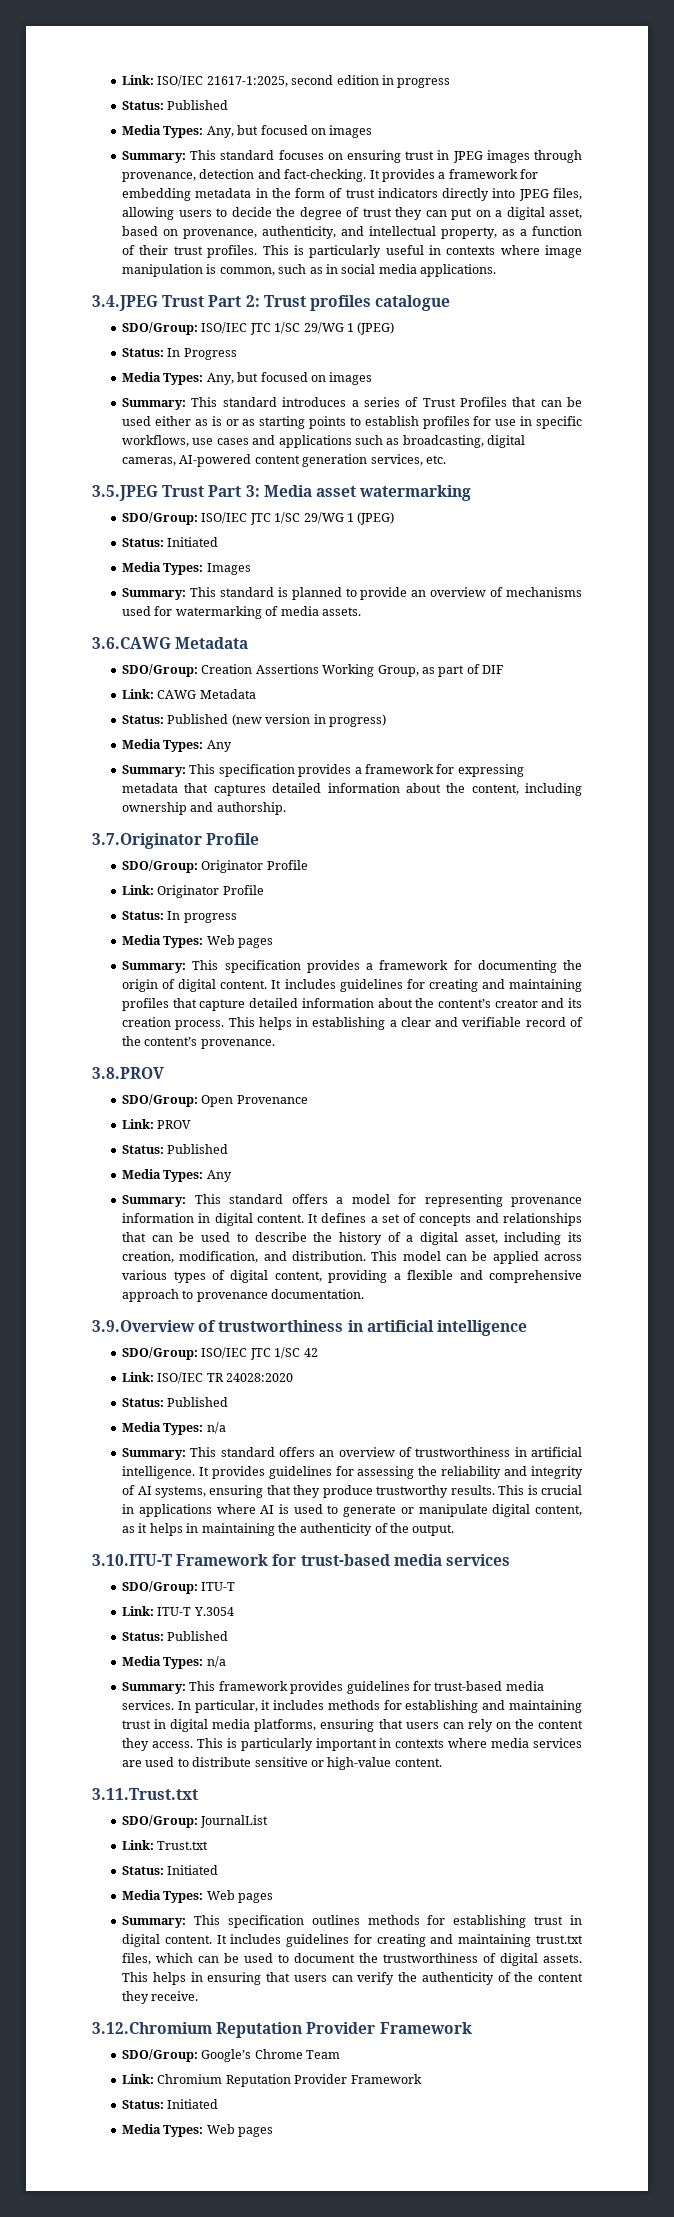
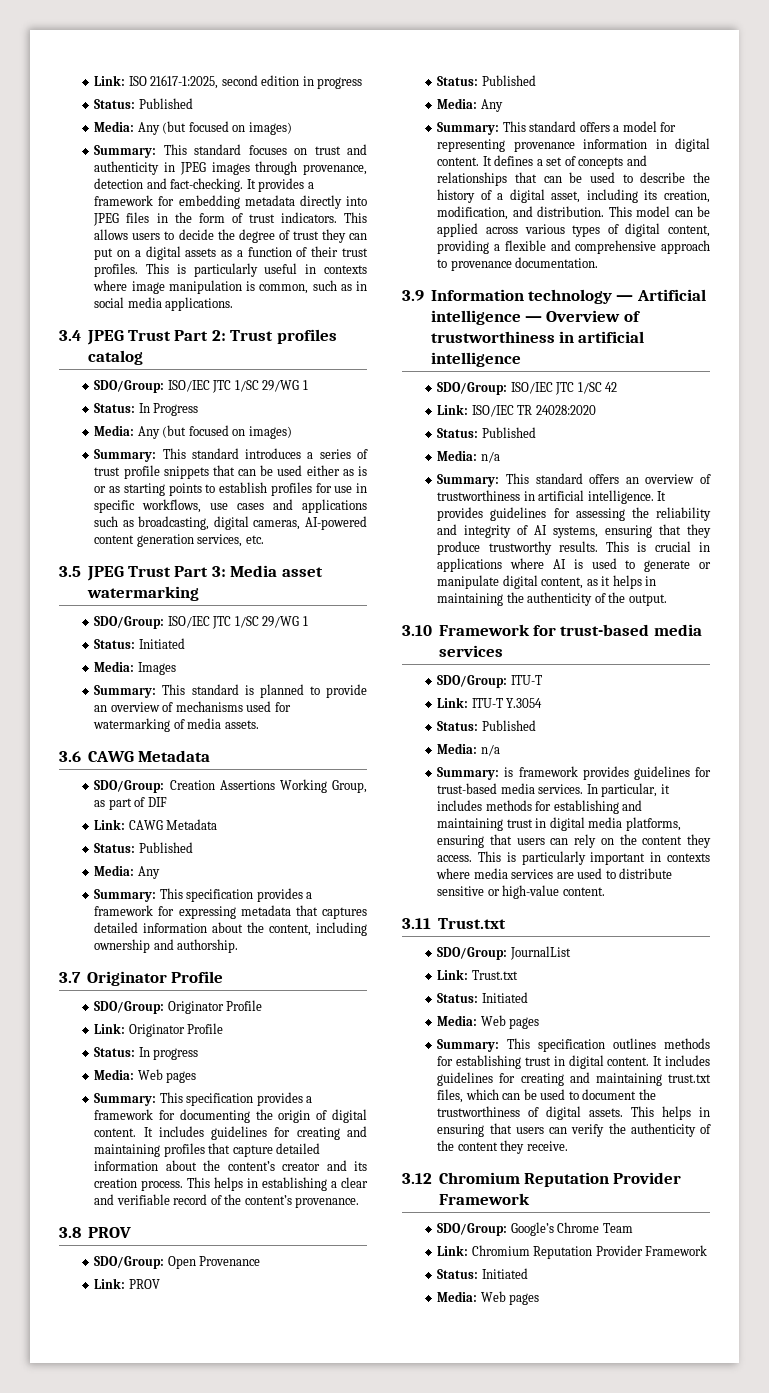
[122,75,204,87] Link: ISO/IEC -> [94,75,147,86] Link: ISO
[122,125,373,138] Media Types: Any, but focused on images -> [94,121,292,135] Media: Any (but focused on images)
[347,150,435,163] ensuring trust -> [314,144,367,155] [94,161,160,175] trust and authenticity
(252, 193) none -> [299,195,367,209] [93,212,150,226] directly into JPEG files
[377,188,582,201] [122,207,175,220] indicators directly into JPEG files, allowing -> [280,212,367,223] [94,229,129,240] indicators. This allows
[549,208,582,219] [122,226,498,239] asset, based on provenance, authenticity, and intellectual property, -> [185,248,217,257] assets
[92,295,158,311] 3.4.JPEG -> [59,330,124,345] 3.4 JPEG
[375,295,451,311] [122,322,395,335] catalogue // SDO/Group: ISO/IEC JTC 1/SC 29/WG 1 (JPEG) -> [87,350,143,365] [94,380,308,393] catalog // SDO/Group: ISO/IEC JTC 1/SC 29/WG 1
[122,372,373,385] Media Types: Any, but focused on images -> [94,425,292,439] Media: Any (but focused on images)
[422,397,507,407] Trust Profiles -> [94,465,209,479] trust profile snippets
[92,485,158,501] 3.5.JPEG -> [59,566,124,581] 3.5 JPEG
[357,512,395,525] [122,537,219,547] [122,562,204,575] (JPEG) // Status: Initiated // Media Types: -> [94,638,185,649] [94,661,135,672] // Status: Initiated // Media:
[92,637,171,649] 3.6.CAWG -> [59,751,134,762] 3.6 CAWG
[231,714,386,727] [122,739,204,752] (new version in progress) // Media Types: -> [94,865,135,876] // Media:
[92,833,202,849] 3.7.Originator -> [59,971,167,986] 3.7 Originator
[122,935,204,948] Media Types: -> [94,1069,135,1080] Media:
[92,1067,164,1079] 3.8.PROV -> [59,1227,131,1238] 3.8 PROV
[122,1169,204,1182] Media Types: -> [437,98,478,109] Media:
[92,1320,195,1332] 3.9.Overview -> [402,289,706,304] [430,310,621,325] 3.9 Information technology — Artificial intelligence — Overview
[122,1422,204,1435] Media Types: -> [437,450,478,461] Media:
[92,1554,172,1566] 3.10.ITU-T -> [402,625,432,636] 3.10
[122,1656,226,1669] [122,1681,216,1694] Media Types: n/a // Summary: This -> [437,743,500,756] [437,767,514,780] Media: n/a // Summary: is
[92,1788,198,1800] 3.11.Trust.txt -> [402,918,506,929] 3.11 Trust.txt
[122,1890,204,1903] Media Types: -> [437,1015,478,1026] Media:
[92,2022,212,2034] 3.12.Chromium -> [402,1172,520,1184] 3.12 Chromium
[122,2124,204,2137] Media Types: -> [437,1291,478,1302] Media:

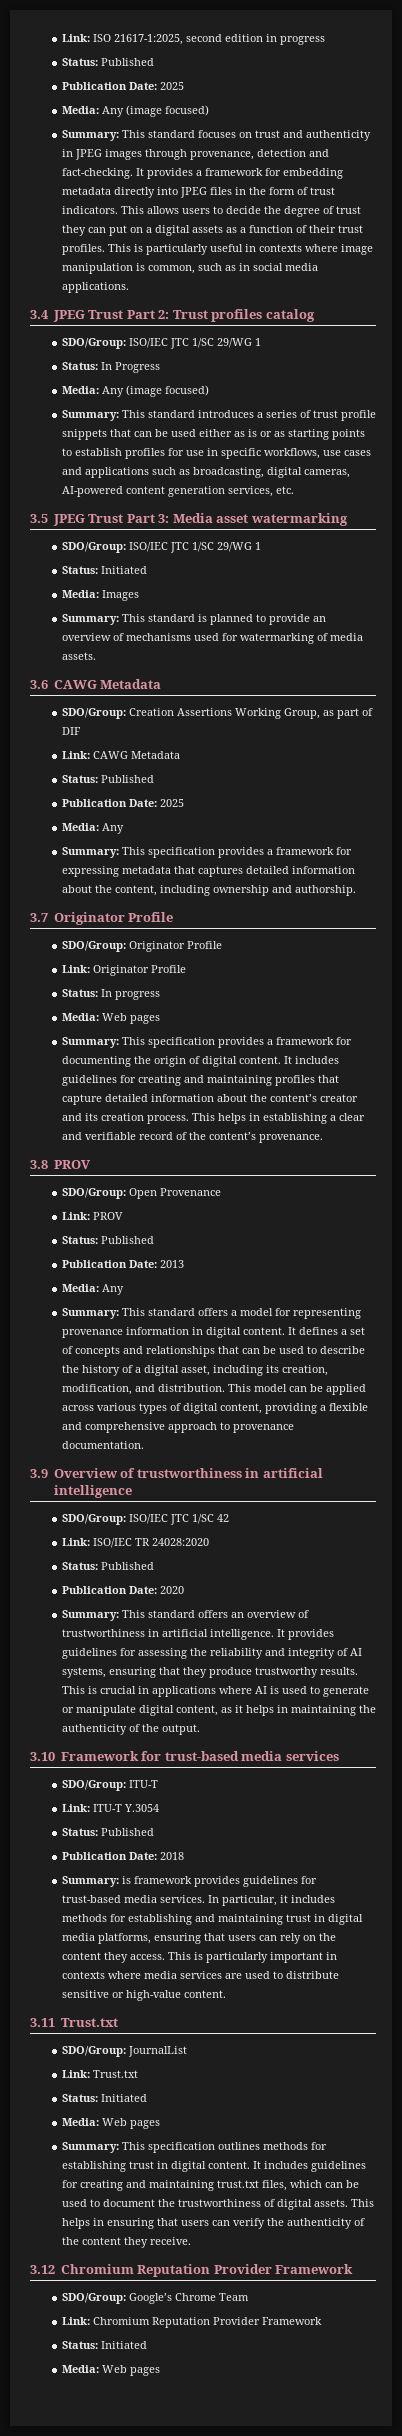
[94,121,292,135] // Media: Any (but focused on images) -> [61,82,184,90] [61,105,209,117] // Publication Date: 2025 // Media: Any (image focused)
[162,425,292,439] (but focused on images) -> [125,385,209,397] (image focused)
(193, 847) none -> [61,799,184,807] // Publication Date: 2025
(536, 80) none -> [61,1260,184,1268] // Publication Date: 2013
[430,289,706,304] [430,310,542,325] Information technology — Artificial intelligence — -> (48, 1473) none
[437,450,500,463] Media: n/a -> [61,1586,184,1594] Publication Date: 2020
[437,743,500,756] Media: n/a -> [61,1852,184,1860] Publication Date: 2018

